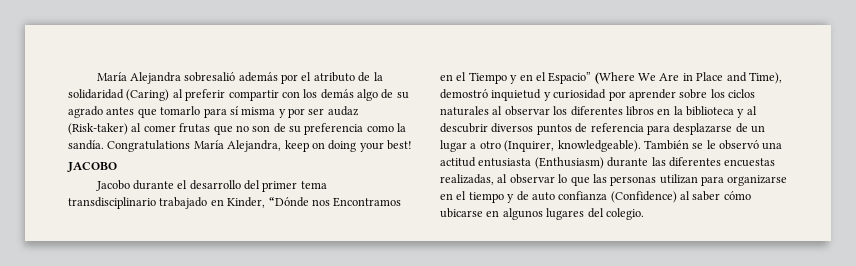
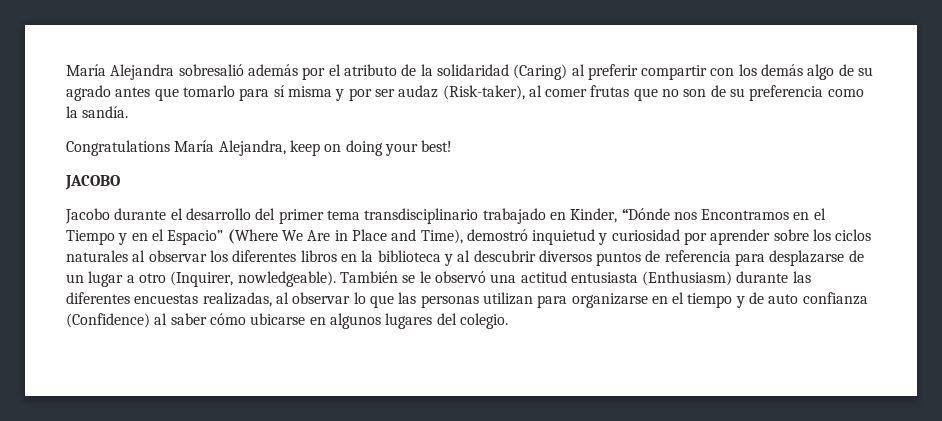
[68,123,128,135] (Risk-taker) -> [442,85,525,100] (Risk-taker),
(104, 145) none -> (129, 112) //
[557,140,641,152] knowledgeable). -> [237,271,336,287] nowledgeable).

